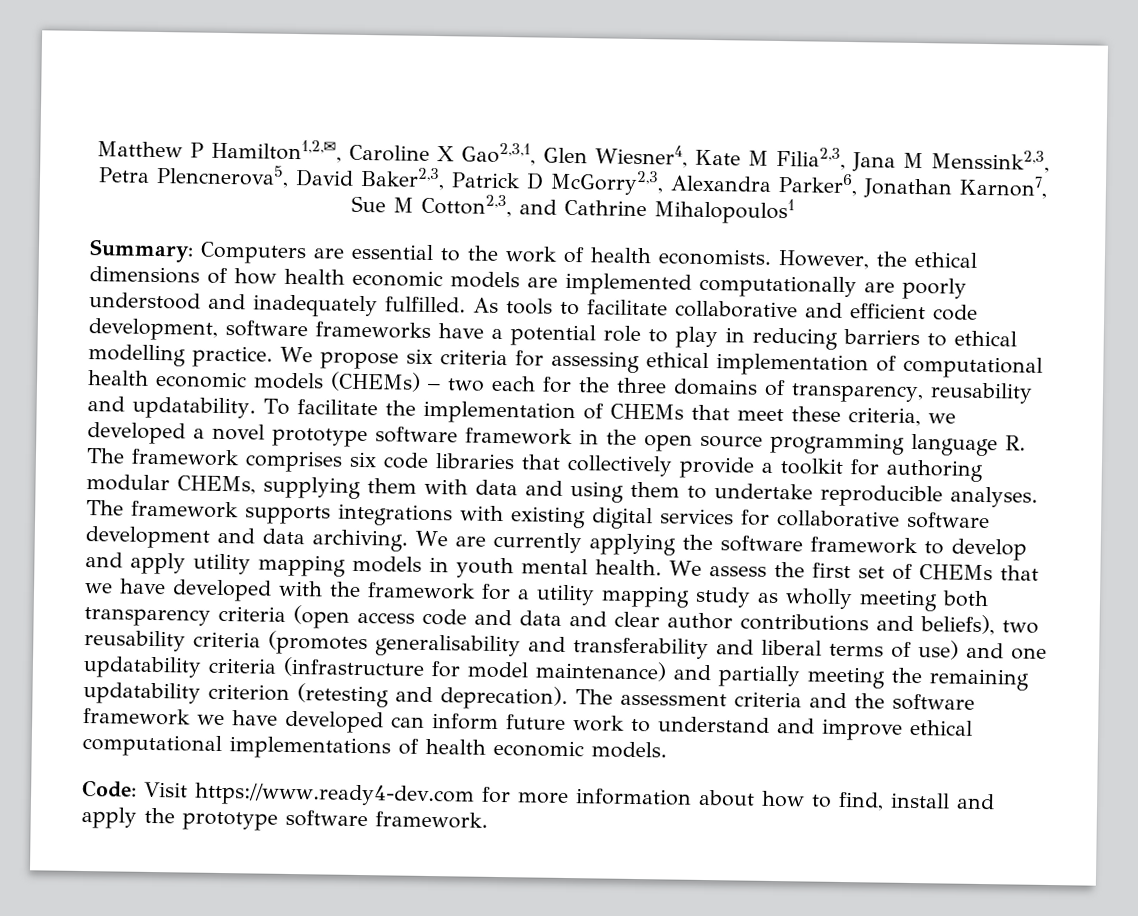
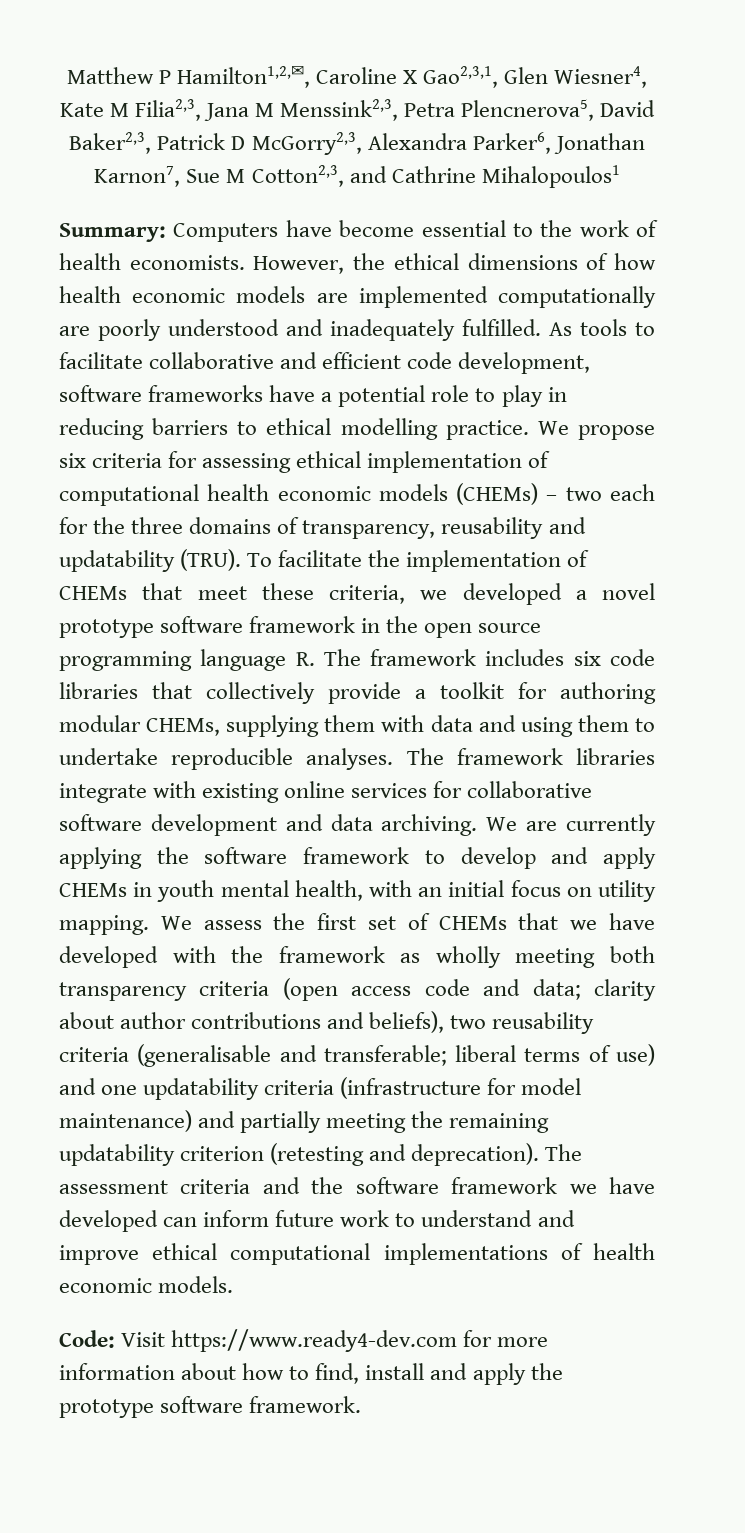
[313,248,345,259] are -> [285,220,415,237] have become
[132,396,256,420] updatability. -> [59,549,242,572] updatability (TRU).
[245,450,343,473] comprises -> [485,649,565,666] includes
[245,503,453,527] supports integrations -> [576,748,655,765] [59,783,147,803] libraries integrate
[591,507,653,530] digital -> [284,781,346,798] online
[193,553,662,579] utility mapping models in youth mental health. -> [59,880,656,902] [59,915,149,935] CHEMs in youth mental health, with an initial focus on utility mapping.
[481,583,751,608] for a utility mapping study -> (385, 954) none
[519,610,660,628] data and clear -> [532,979,657,1001] [59,1012,114,1029] data; clarity about
[268,630,754,660] (promotes generalisability and transferability and -> [137,1044,447,1067] (generalisable and transferable;

